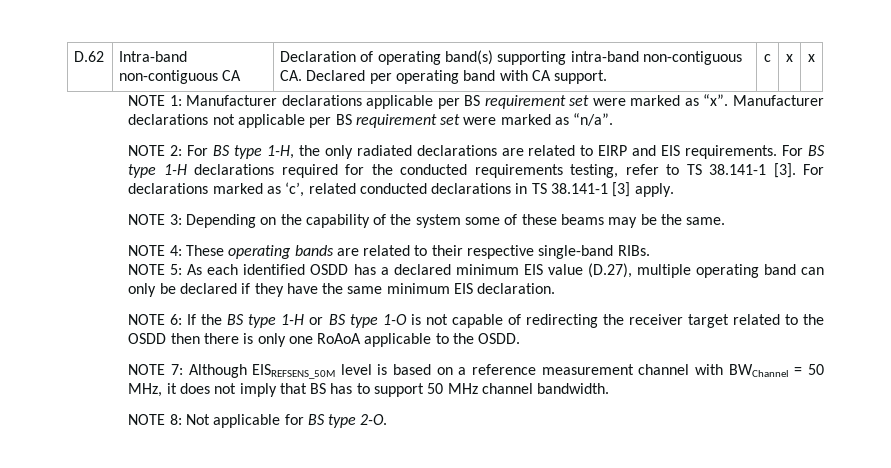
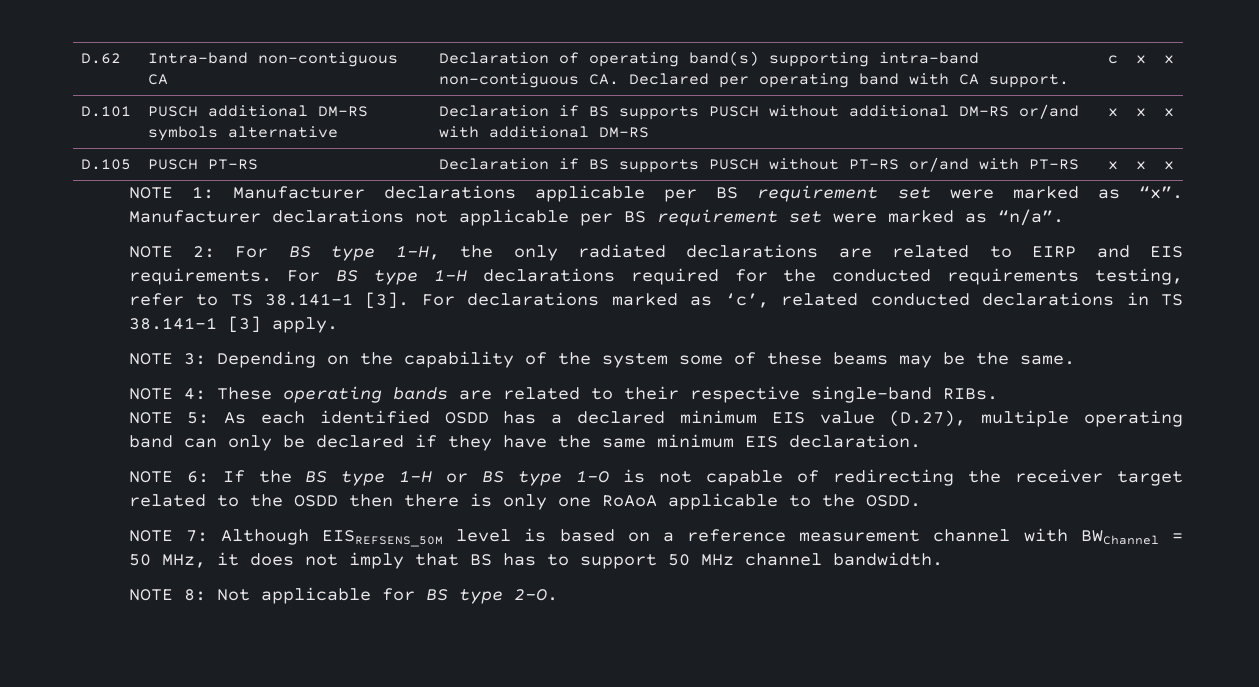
(815, 58) none -> [81,106,132,117] [148,105,369,117] [148,126,339,141] [439,104,1080,120] [439,126,650,138] [1107,108,1118,117] [1135,108,1146,117] [1163,108,1174,117] [81,159,132,170] [148,159,259,170] [439,157,1080,173] [1107,161,1118,170] [1135,161,1146,170] [1163,161,1174,170] // D.101 | PUSCH additional DM-RS symbols alternative | Declaration if BS supports PUSCH without additional DM-RS or/and with additional DM-RS | x | x | x // D.105 | PUSCH PT-RS | Declaration if BS supports PUSCH without PT-RS or/and with PT-RS | x | x | x

